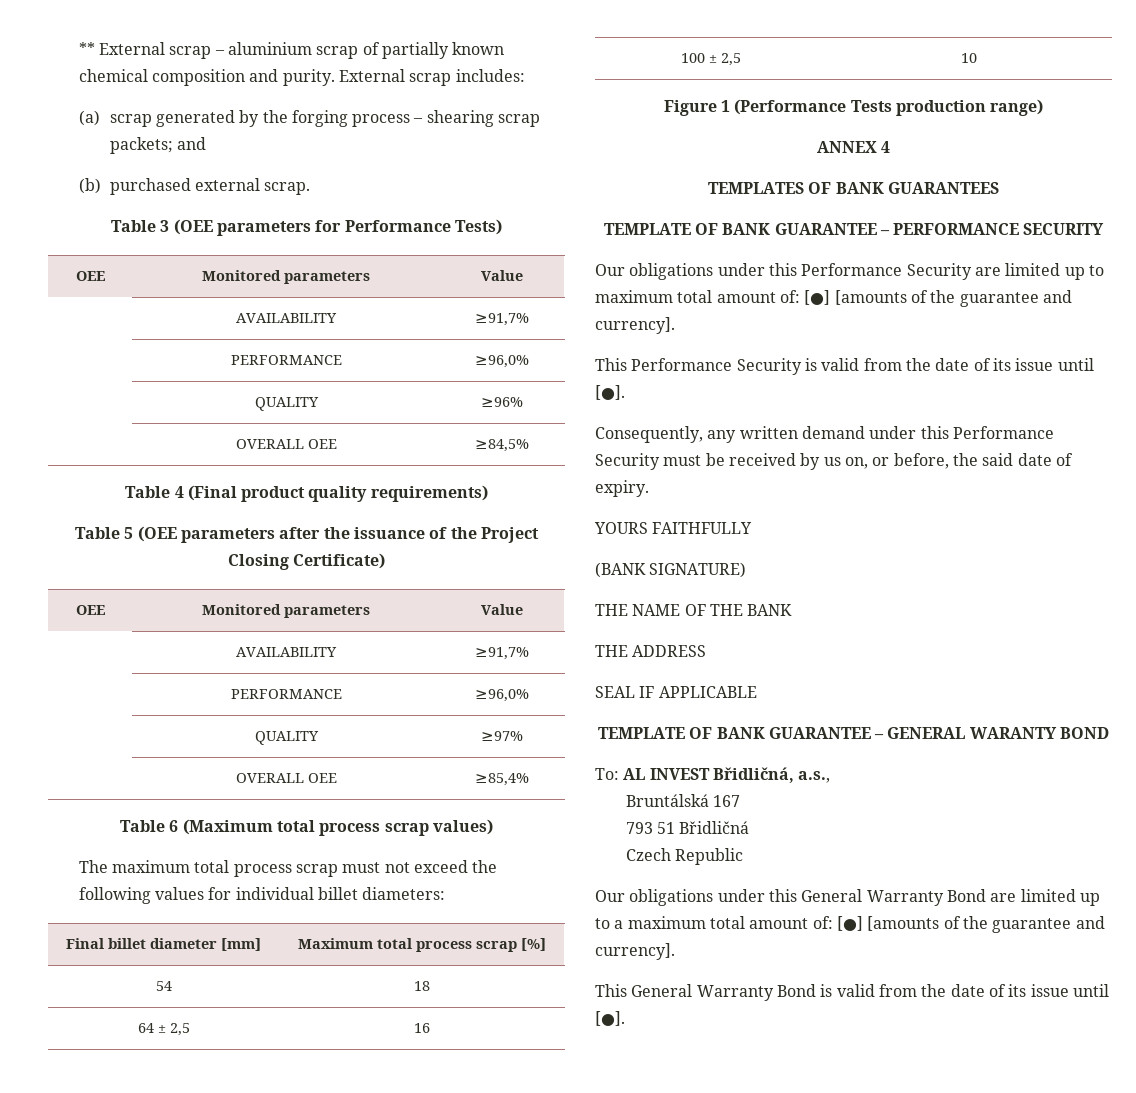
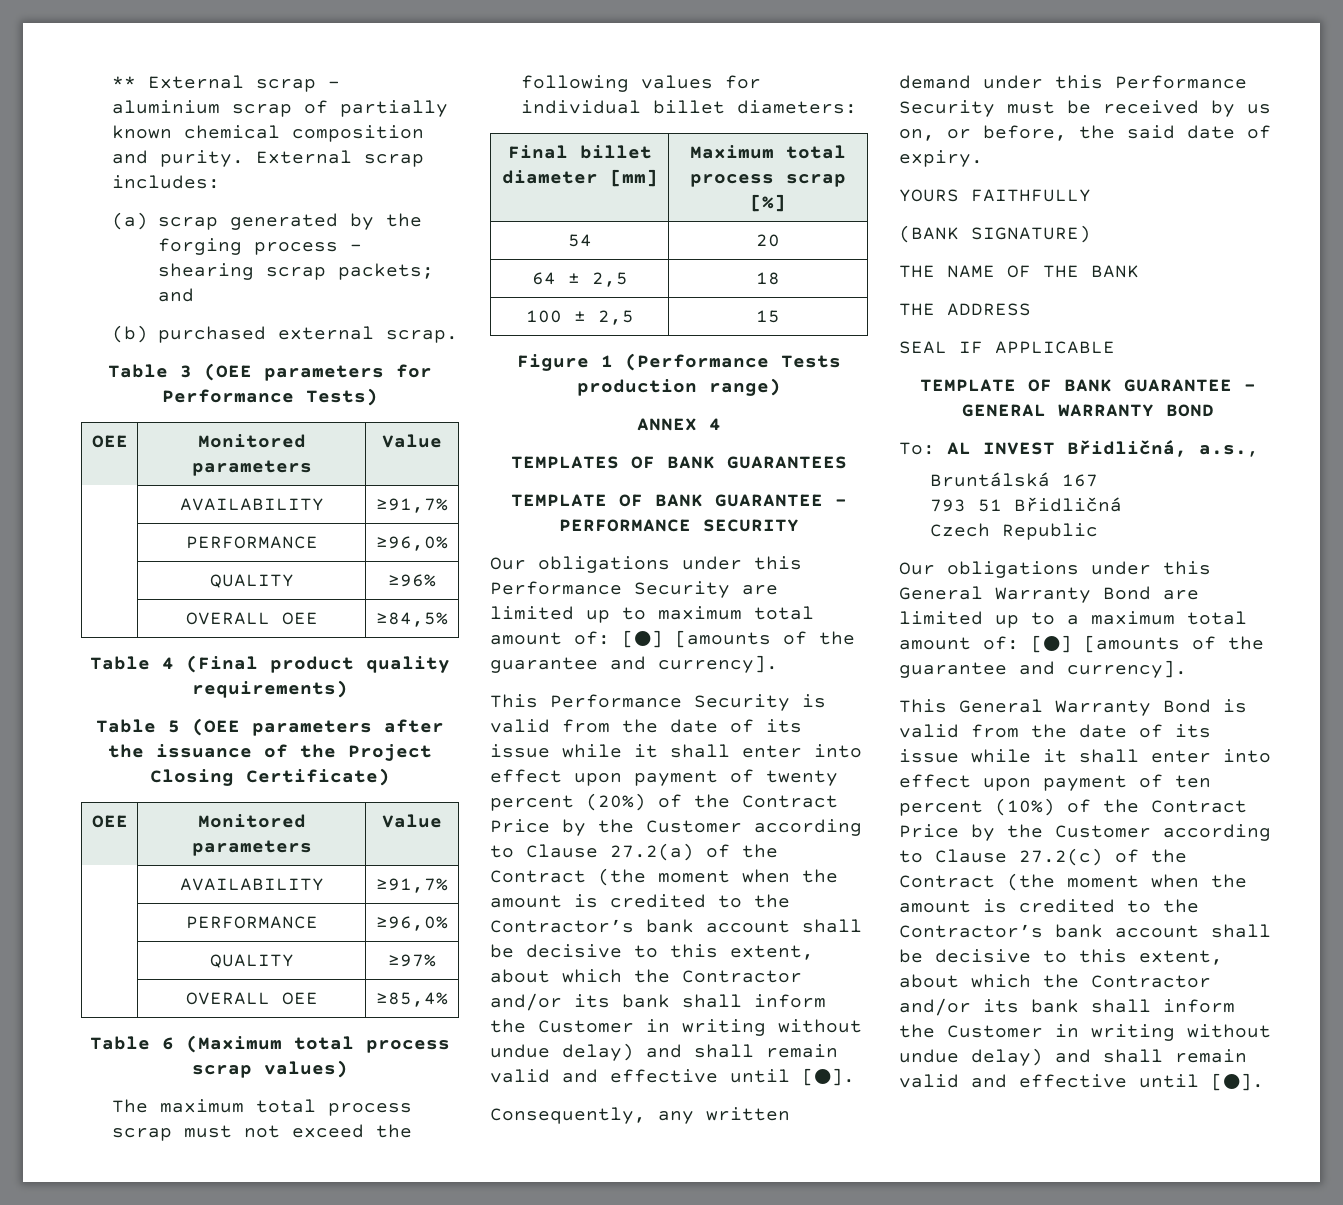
[413,981,430,991] 18 -> [756,234,780,247] 20
[413,1023,430,1033] 16 -> [756,272,780,285] 18
[960,53,977,63] 10 -> [756,310,780,323] 15
(1054, 364) none -> [562,744,862,758] [490,769,838,786] [490,793,838,811] [490,819,862,836] [490,843,778,861] [490,868,838,886] [490,894,790,908] [490,919,862,933] [490,944,814,960] [490,969,802,983] [490,993,826,1011] [490,1019,862,1036] [490,1043,838,1061] [490,1069,718,1083] while it shall enter into effect upon payment of twenty percent (20%) of the Contract Price by the Customer according to Clause 27.2(a) of the Contract (the moment when the amount is credited to the Contractor’s bank account shall be decisive to this extent, about which the Contractor and/or its bank shall inform the Customer in writing without undue delay) and shall remain valid and effective
[969,727,1057,739] WARANTY -> [1058,404,1154,417] WARRANTY
(1069, 990) none -> [971,749,1271,763] [899,774,1211,791] [899,798,1247,816] [899,824,1271,841] [899,848,1187,866] [899,873,1247,891] [899,899,1199,913] [899,924,1271,938] [899,949,1223,965] [899,974,1211,988] [899,998,1235,1016] [899,1024,1271,1041] [899,1048,1247,1066] [899,1074,1127,1088] while it shall enter into effect upon payment of ten percent (10%) of the Contract Price by the Customer according to Clause 27.2(c) of the Contract (the moment when the amount is credited to the Contractor’s bank account shall be decisive to this extent, about which the Contractor and/or its bank shall inform the Customer in writing without undue delay) and shall remain valid and effective

